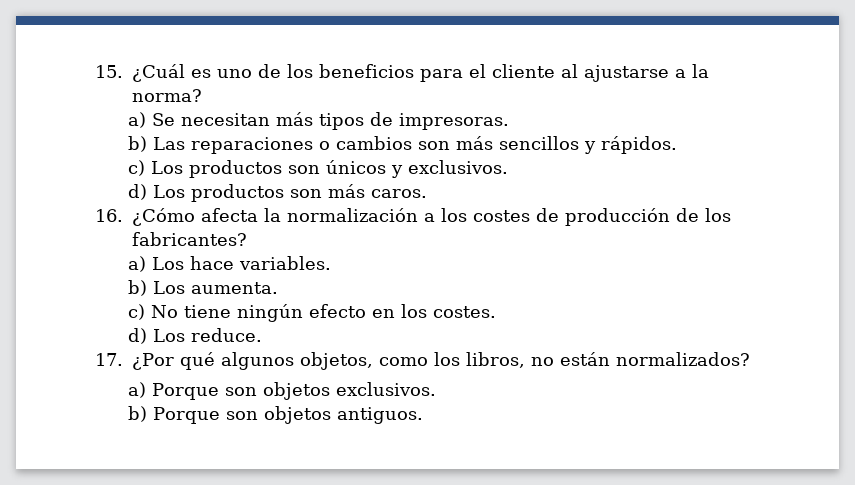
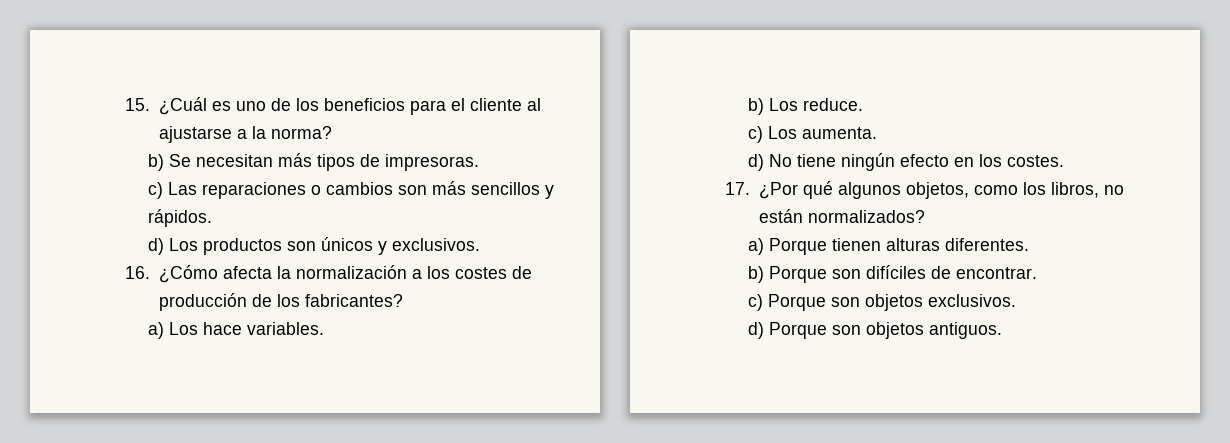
[127,112,146,128] a) -> [147,154,164,171] b)
[127,136,147,152] b) -> [147,182,163,199] c)
[127,160,145,176] c) -> [147,238,164,255] d)
[127,184,427,202] // d) Los productos son más caros. -> (480, 244) none
(185, 287) none -> [802,98,863,111] [747,126,797,143] reduce. // c) Los
[127,304,145,320] c) -> [747,154,764,171] d)
[127,328,262,344] // d) Los reduce. -> (1064, 161) none
(219, 391) none -> [831,238,1029,251] [747,265,1037,283] [747,294,826,311] tienen alturas diferentes. // b) Porque son difíciles de encontrar. // c) Porque
[127,406,147,422] b) -> [747,322,764,339] d)

